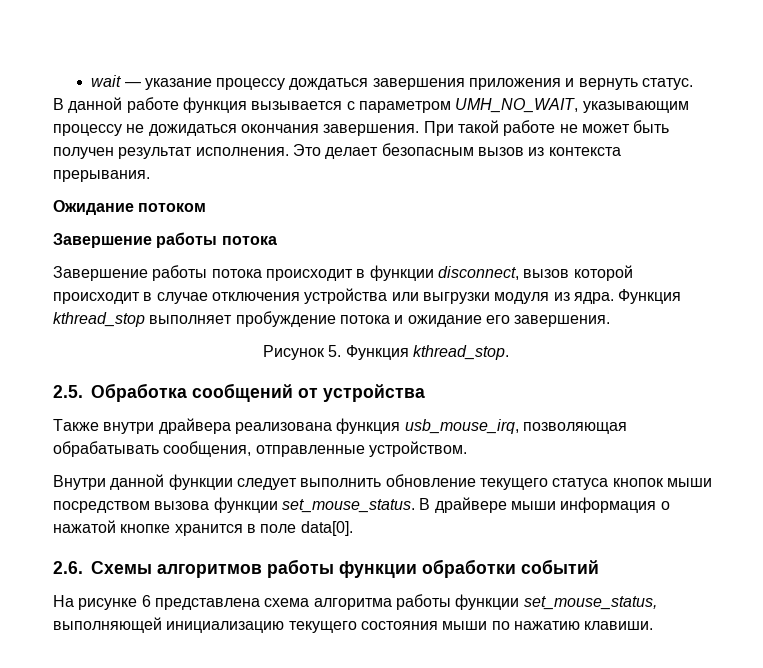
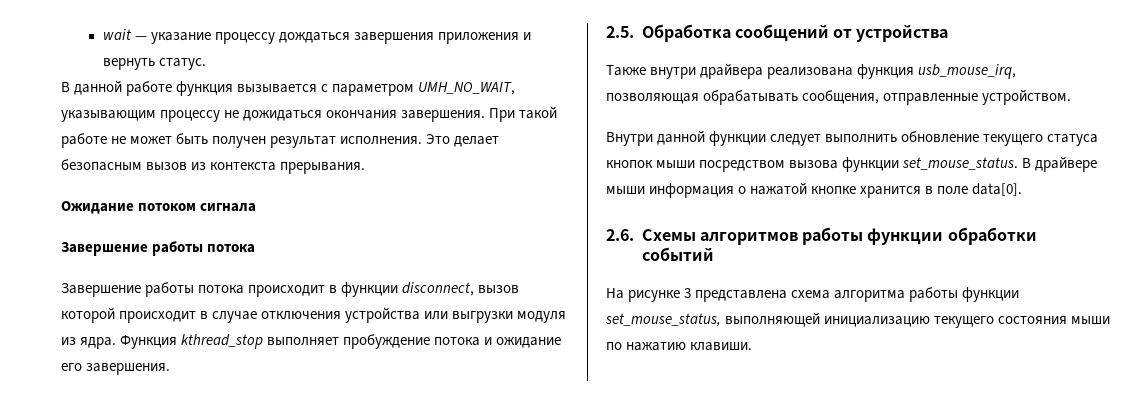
(207, 207) none -> [200,203,257,212] сигнала
[263,345,509,360] // Рисунок 5. Функция kthread_stop. -> (171, 369) none
[141,595,151,607] 6 -> [684,288,692,298] 3

